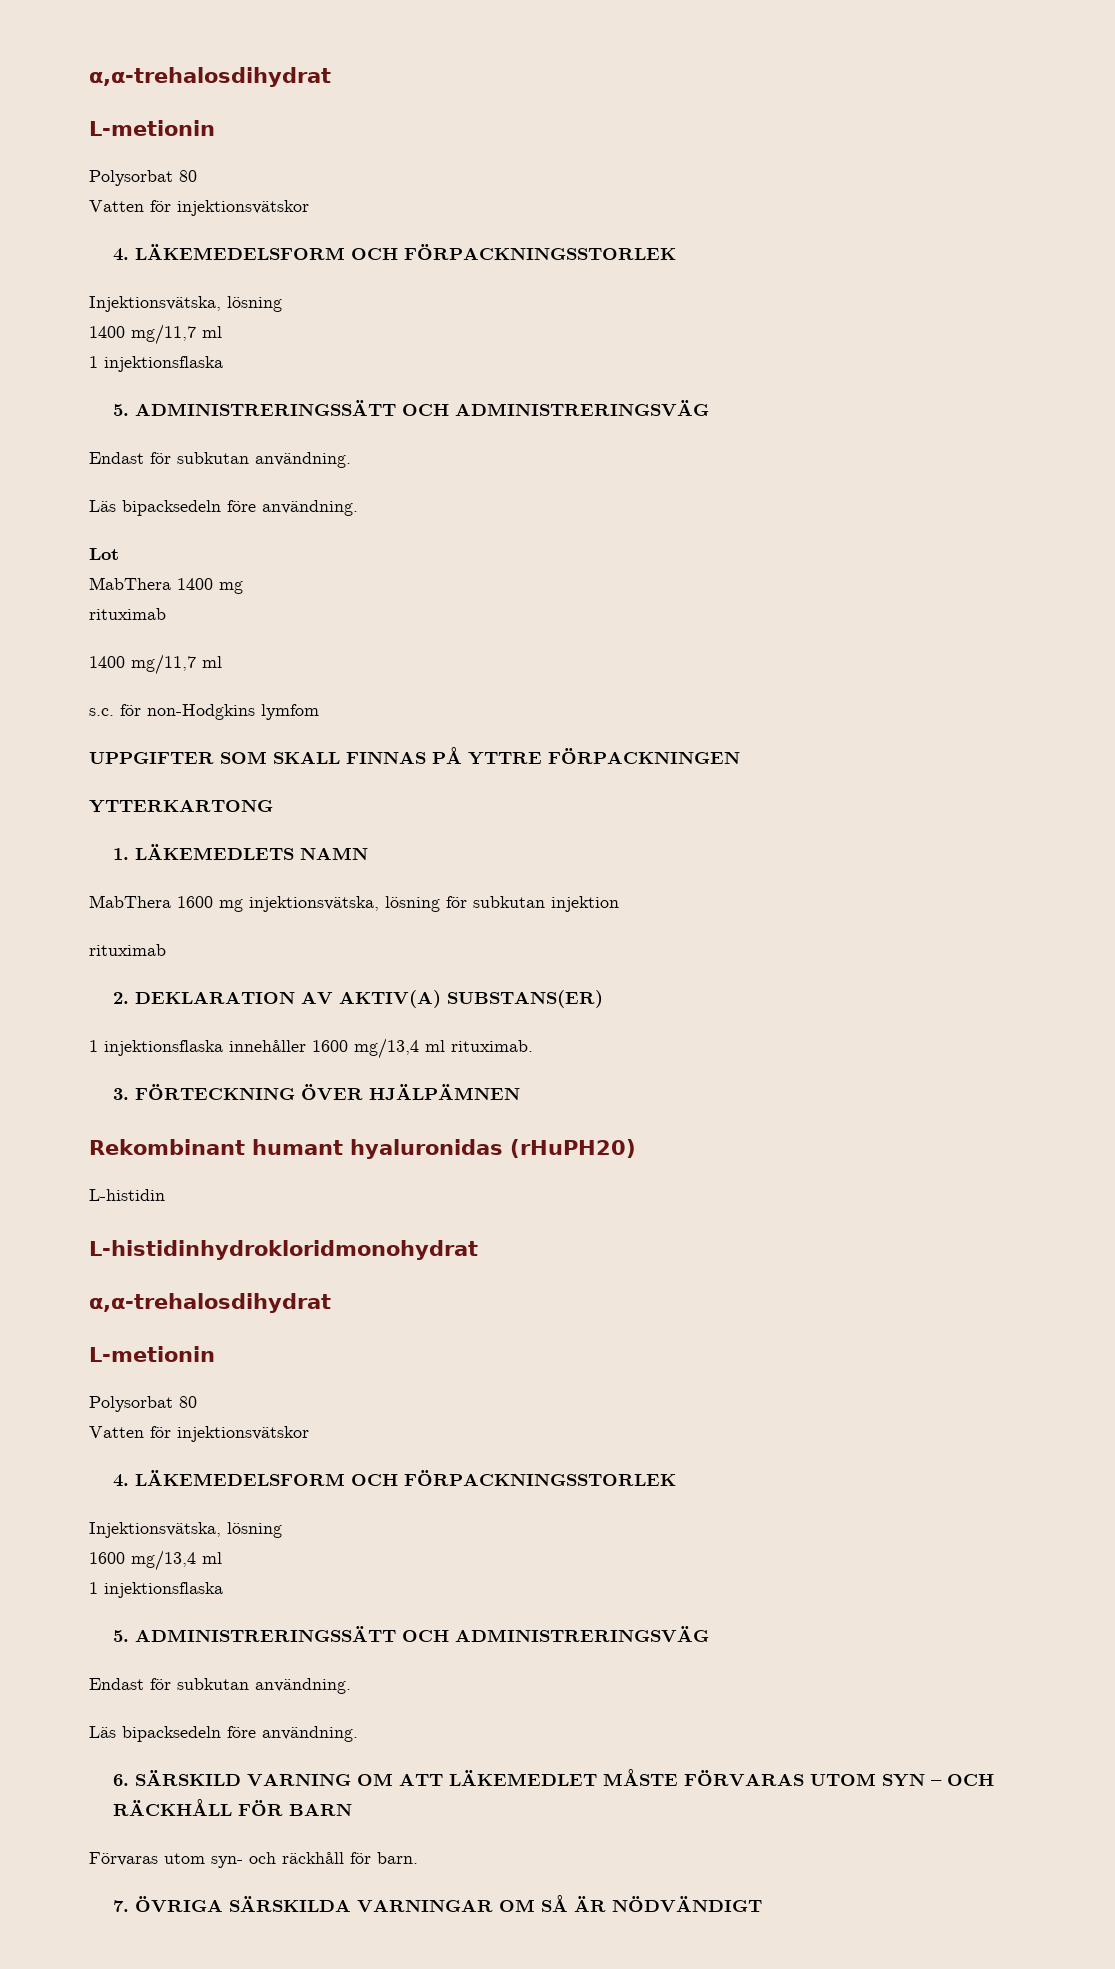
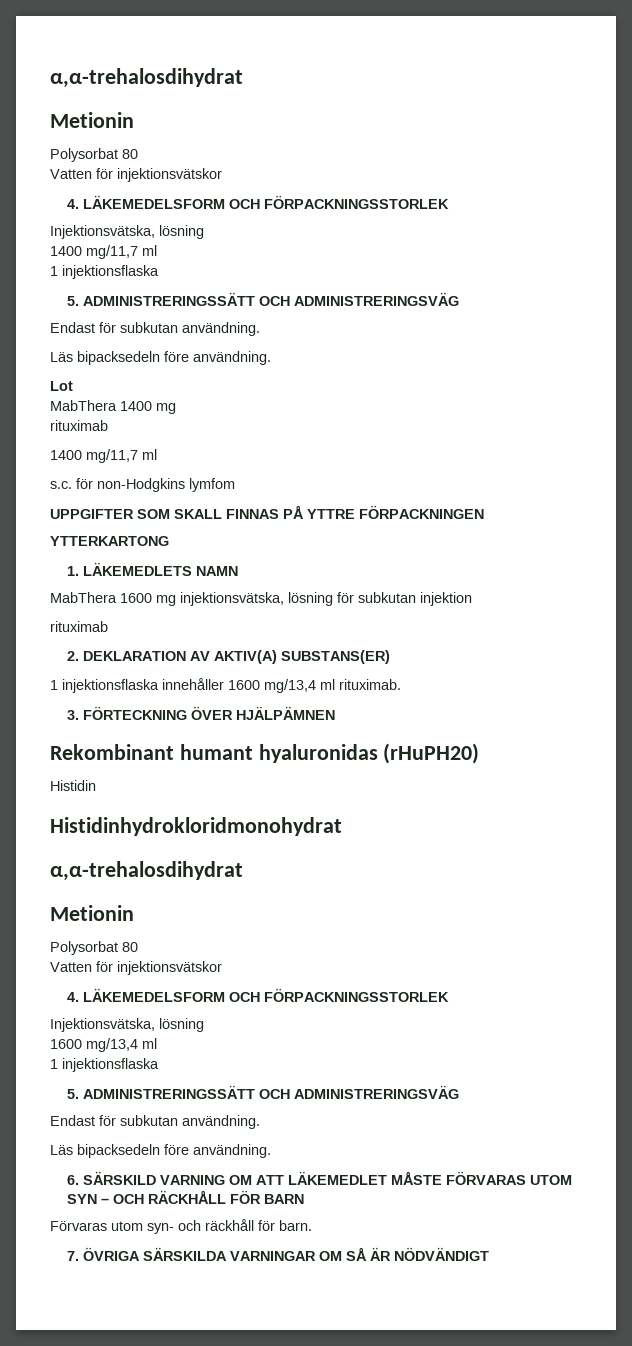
[89,67,331,87] [89,120,215,136] α,α-trehalosdihydrat // L-metionin -> [50,68,243,88] [50,112,134,128] α,α-trehalosdihydrat // Metionin
[89,1189,165,1201] [89,1240,478,1260] [89,1293,331,1313] [89,1346,215,1362] L-histidin // L-histidinhydrokloridmonohydrat // α,α-trehalosdihydrat // L-metionin -> [50,780,96,791] [50,817,342,836] [50,861,243,881] [50,905,134,921] Histidin // Histidinhydrokloridmonohydrat // α,α-trehalosdihydrat // Metionin

